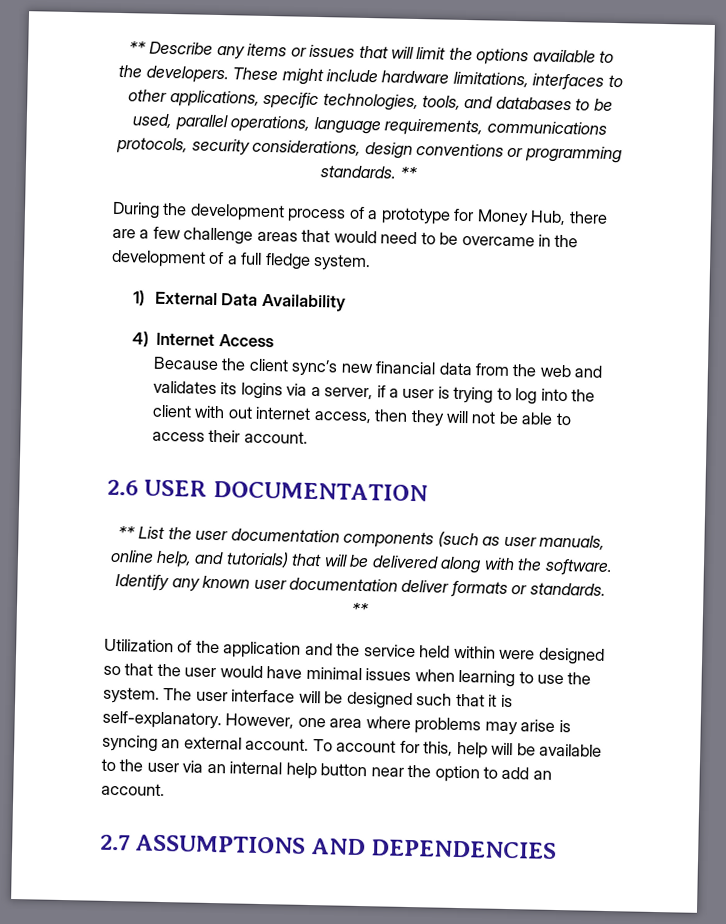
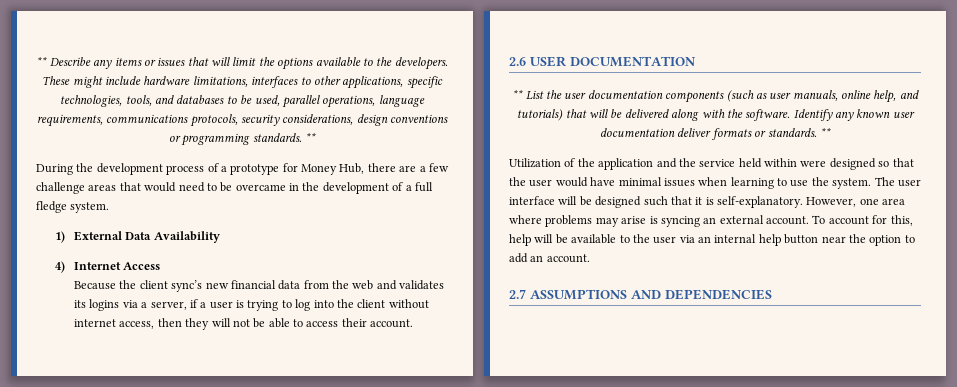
[194,405,253,419] with out -> [388,299,429,309] without

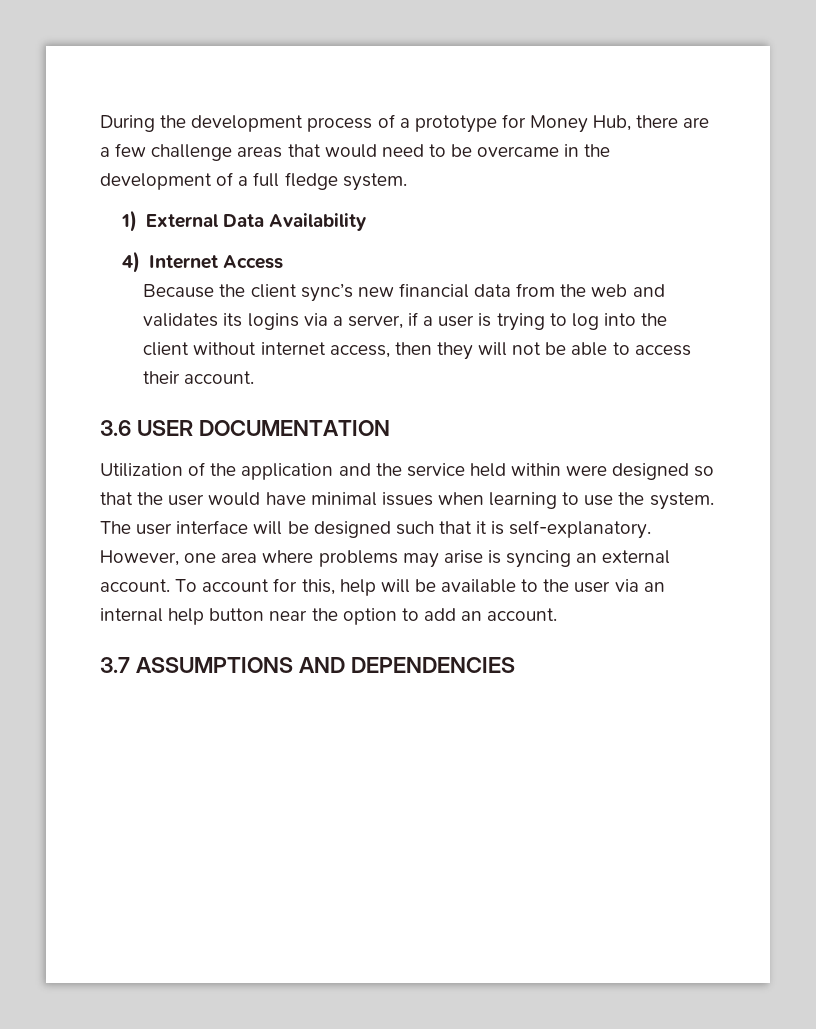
[36,57,448,70] [42,76,443,89] [60,95,425,108] [36,114,449,127] [168,133,317,146] ** Describe any items or issues that will limit the options available to the developers. These might include hardware limitations, interfaces to other applications, specific technologies, tools, and databases to be used, parallel operations, language requirements, communications protocols, security considerations, design conventions or programming standards. ** // -> (100, 123) none
[509,57,526,66] 2.6 -> [100,420,131,436] 3.6
[512,90,919,103] [517,109,915,121] [600,128,831,140] // ** List the user documentation components (such as user manuals, online help, and tutorials) that will be delivered along with the software. Identify any known user documentation deliver formats or standards. ** -> (390, 428) none
[509,289,526,299] 2.7 -> [100,657,130,673] 3.7

